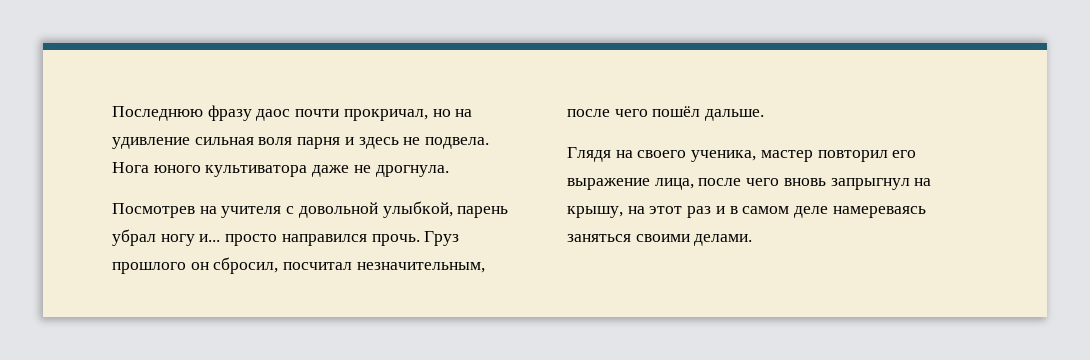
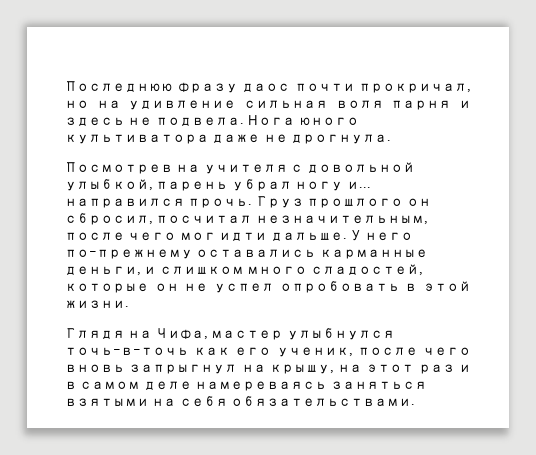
[225,234,278,246] просто -> (371, 185) none
[652,106,701,117] пошёл -> [179,232,268,241] мог идти
[567,147,917,162] [567,178,694,190] // Глядя на своего ученика, мастер повторил его выражение лица, -> [349,230,414,241] [65,249,428,259] [65,264,423,276] [65,281,471,293] [65,300,129,308] [65,328,395,340] [65,347,353,357] У него по-прежнему оставались карманные деньги, и слишком много сладостей, которые он не успел опробовать в этой жизни. // Глядя на Чифа, мастер улыбнулся точь-в-точь как его ученик,
[635,234,753,246] своими делами. -> [65,396,416,407] взятыми на себя обязательствами.

